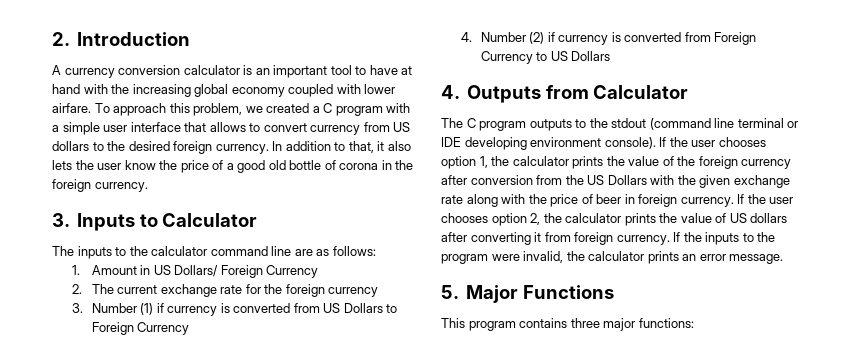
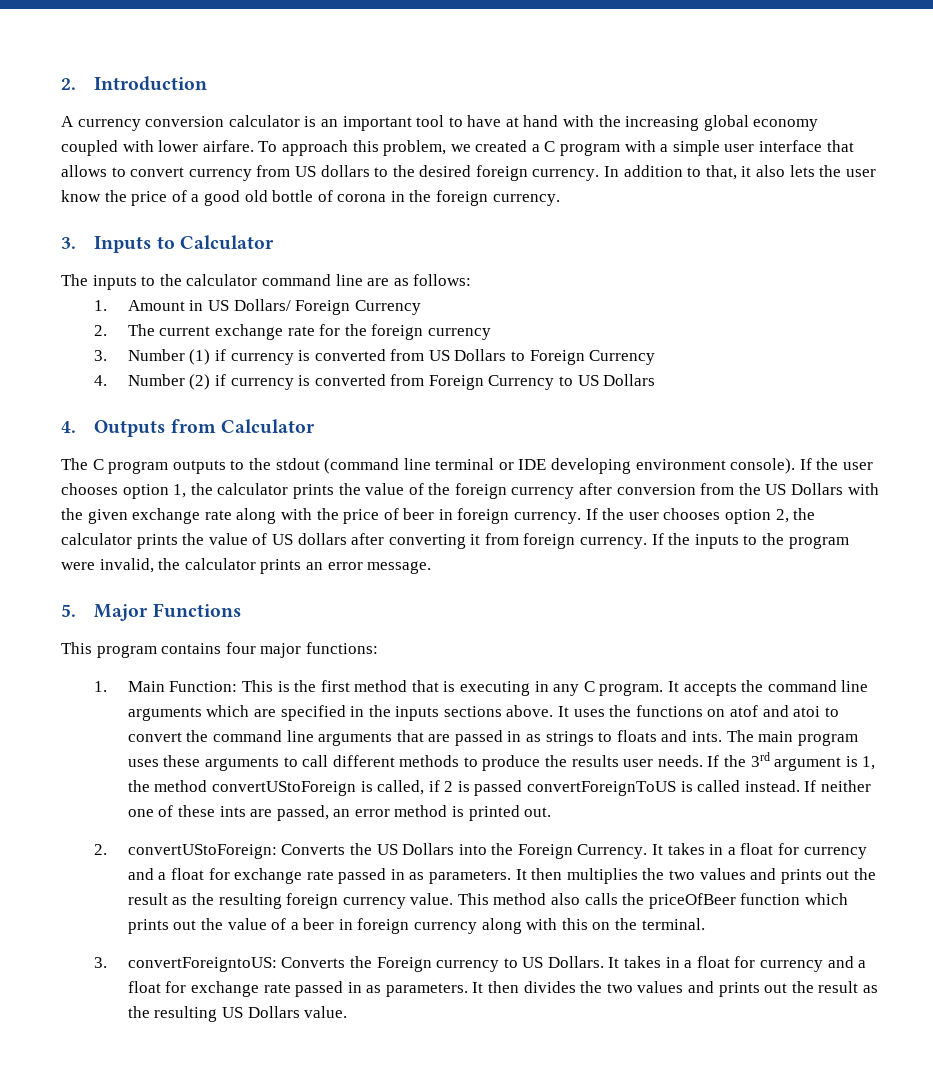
[570,318,600,328] three -> [225,642,256,654] four
(694, 323) none -> [94,680,869,696] [127,705,839,721] [127,730,858,746] [127,752,876,771] [127,780,872,796] [127,805,552,821] [94,843,867,859] [127,868,876,884] [127,893,849,909] [127,918,705,934] [94,956,867,972] [127,981,878,997] [127,1006,348,1022] // 1. Main Function: This is the first method that is executing in any C program. It accepts the command line arguments which are specified in the inputs sections above. It uses the functions on atof and atoi to convert the command line arguments that are passed in as strings to floats and ints. The main program uses these arguments to call different methods to produce the results user needs. If the 3rd argument is 1, the method convertUStoForeign is called, if 2 is passed convertForeignToUS is called instead. If neither one of these ints are passed, an error method is printed out. // 2. convertUStoForeign: Converts the US Dollars into the Foreign Currency. It takes in a float for currency and a float for exchange rate passed in as parameters. It then multiplies the two values and prints out the result as the resulting foreign currency value. This method also calls the priceOfBeer function which prints out the value of a beer in foreign currency along with this on the terminal. // 3. convertForeigntoUS: Converts the Foreign currency to US Dollars. It takes in a float for currency and a float for exchange rate passed in as parameters. It then divides the two values and prints out the result as the resulting US Dollars value.

